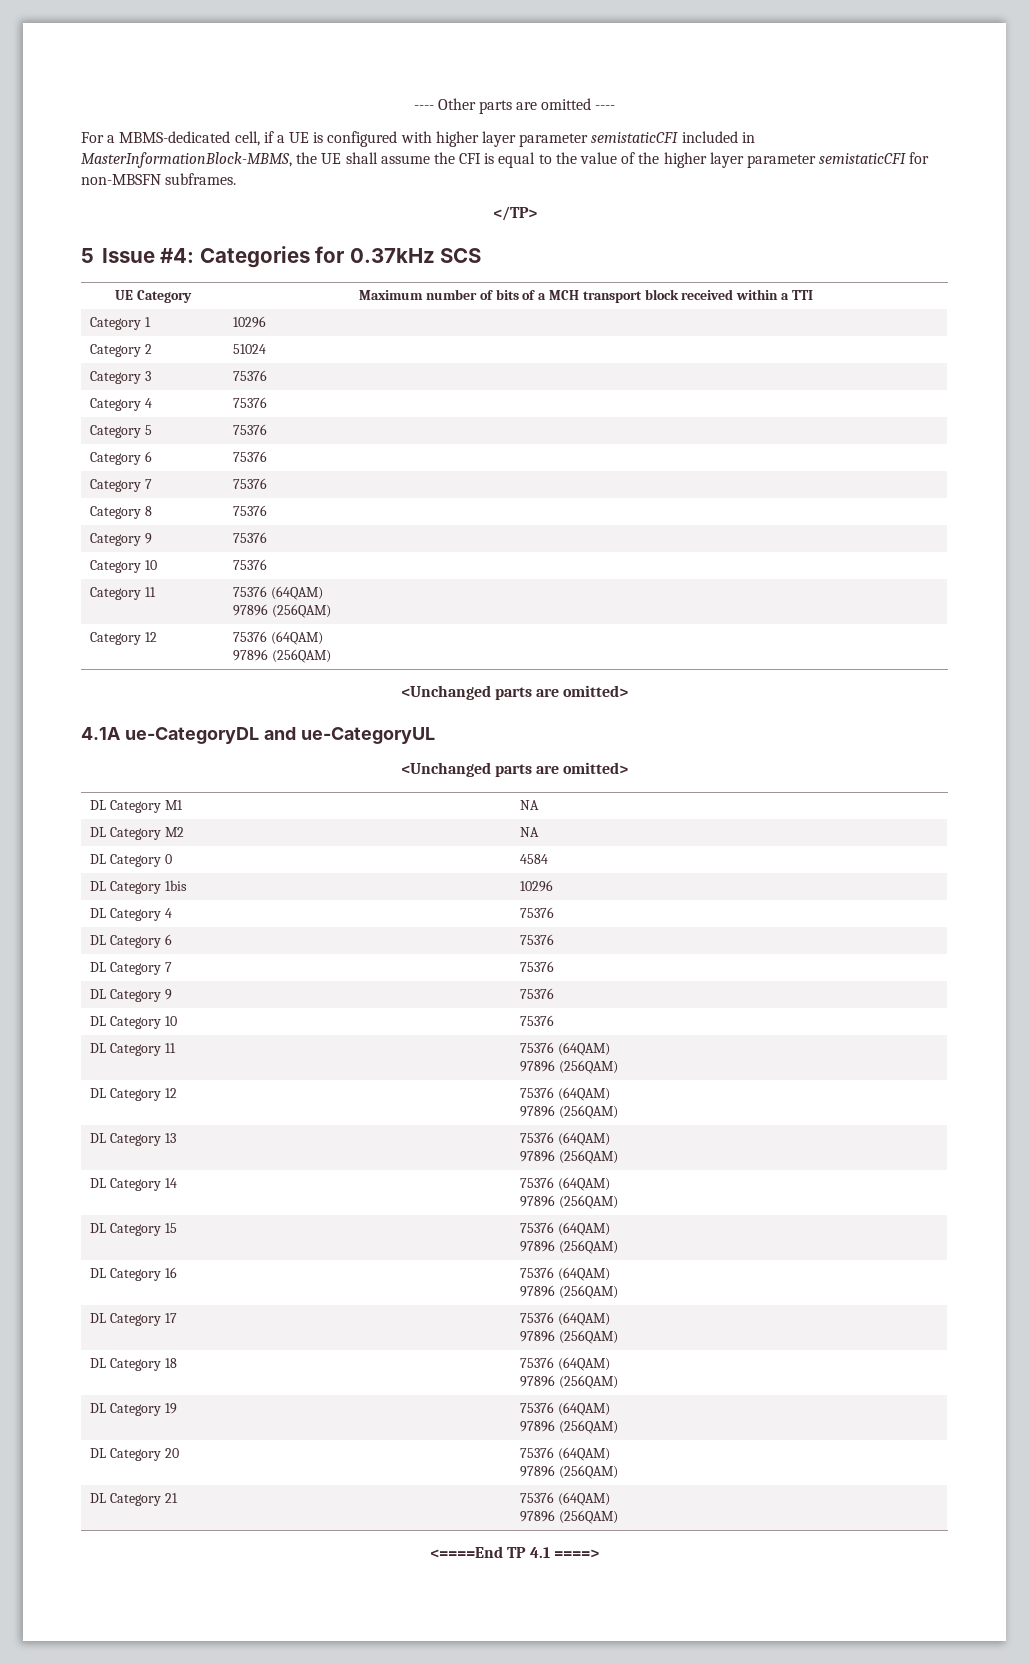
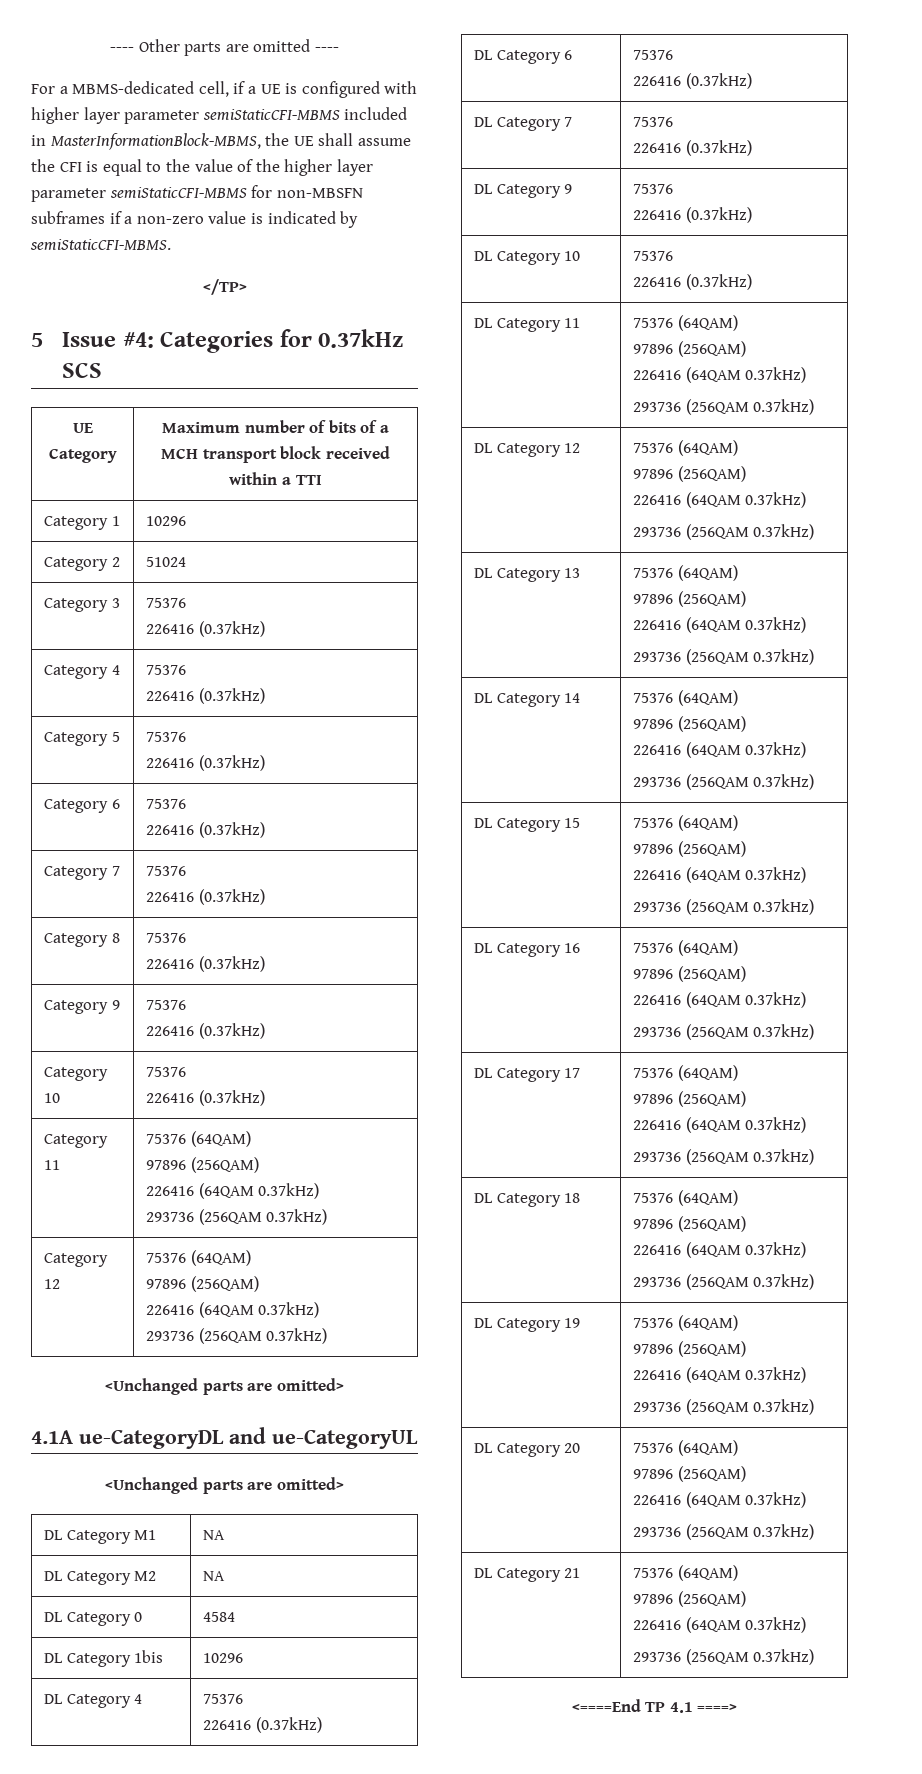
[591,132,679,143] semistaticCFI -> [202,109,340,121] semiStaticCFI-MBMS
[819,153,907,164] semistaticCFI -> [109,187,247,199] semiStaticCFI-MBMS
[165,173,237,185] subframes. -> [31,211,359,228] [30,239,171,251] subframes if a non-zero value is indicated by semiStaticCFI-MBMS.
[90,398,153,411] [233,397,268,408] // Category 4 | 75376 -> [145,621,265,637] [43,665,120,679] [145,665,186,675] [145,688,265,704] // 226416 (0.37kHz) // Category 4 | 75376 // 226416 (0.37kHz)
[90,451,153,465] [233,451,268,462] [90,479,153,492] [233,478,268,489] // Category 6 | 75376 // Category 7 | 75376 -> [145,755,265,771] [43,799,120,813] [145,799,186,809] [145,822,265,838] [43,866,120,880] [145,866,186,876] [145,889,265,905] // 226416 (0.37kHz) // Category 6 | 75376 // 226416 (0.37kHz) // Category 7 | 75376 // 226416 (0.37kHz)
[90,533,153,546] [233,532,268,543] [90,560,158,573] [233,559,268,570] [90,587,157,600] [233,586,324,600] [233,604,332,618] [90,632,158,645] [233,631,324,645] [233,649,332,663] // Category 9 | 75376 // Category 10 | 75376 // Category 11 | 75376 (64QAM) // 97896 (256QAM) // Category 12 | 75376 (64QAM) // 97896 (256QAM) -> [145,956,265,972] [43,1000,120,1014] [145,1000,186,1010] [145,1023,265,1039] [43,1067,108,1081] [43,1093,60,1103] [145,1067,186,1077] [145,1090,265,1106] [43,1134,108,1148] [43,1160,60,1170] [145,1131,251,1147] [145,1157,259,1173] [145,1183,320,1199] [145,1209,328,1225] [43,1253,108,1267] [43,1279,60,1289] [145,1250,251,1266] [145,1276,259,1292] [145,1302,320,1318] [145,1328,328,1344] // 226416 (0.37kHz) // Category 9 | 75376 // 226416 (0.37kHz) // Category 10 | 75376 // 226416 (0.37kHz) // Category 11 | 75376 (64QAM) // 97896 (256QAM) // 226416 (64QAM 0.37kHz) // 293736 (256QAM 0.37kHz) // Category 12 | 75376 (64QAM) // 97896 (256QAM) // 226416 (64QAM 0.37kHz) // 293736 (256QAM 0.37kHz)
(555, 912) none -> [202,1717,322,1733] // 226416 (0.37kHz)
(555, 939) none -> [632,73,752,89] // 226416 (0.37kHz)
(555, 966) none -> [632,140,752,156] // 226416 (0.37kHz)
(555, 993) none -> [632,207,752,223] // 226416 (0.37kHz)
(555, 1020) none -> [632,274,752,290] // 226416 (0.37kHz)
(619, 1067) none -> [632,367,807,383] [632,399,815,415] // 226416 (64QAM 0.37kHz) // 293736 (256QAM 0.37kHz)
(619, 1112) none -> [632,492,807,508] [632,524,815,540] // 226416 (64QAM 0.37kHz) // 293736 (256QAM 0.37kHz)
(619, 1157) none -> [632,617,807,633] [632,649,815,665] // 226416 (64QAM 0.37kHz) // 293736 (256QAM 0.37kHz)
(619, 1202) none -> [632,742,807,758] [632,774,815,790] // 226416 (64QAM 0.37kHz) // 293736 (256QAM 0.37kHz)
(619, 1247) none -> [632,867,807,883] [632,899,815,915] // 226416 (64QAM 0.37kHz) // 293736 (256QAM 0.37kHz)
(619, 1292) none -> [632,992,807,1008] [632,1024,815,1040] // 226416 (64QAM 0.37kHz) // 293736 (256QAM 0.37kHz)
(619, 1337) none -> [632,1117,807,1133] [632,1149,815,1165] // 226416 (64QAM 0.37kHz) // 293736 (256QAM 0.37kHz)
(619, 1382) none -> [632,1242,807,1258] [632,1274,815,1290] // 226416 (64QAM 0.37kHz) // 293736 (256QAM 0.37kHz)
(619, 1427) none -> [632,1367,807,1383] [632,1399,815,1415] // 226416 (64QAM 0.37kHz) // 293736 (256QAM 0.37kHz)
(619, 1472) none -> [632,1492,807,1508] [632,1524,815,1540] // 226416 (64QAM 0.37kHz) // 293736 (256QAM 0.37kHz)
(619, 1517) none -> [632,1617,807,1633] [632,1649,815,1665] // 226416 (64QAM 0.37kHz) // 293736 (256QAM 0.37kHz)

